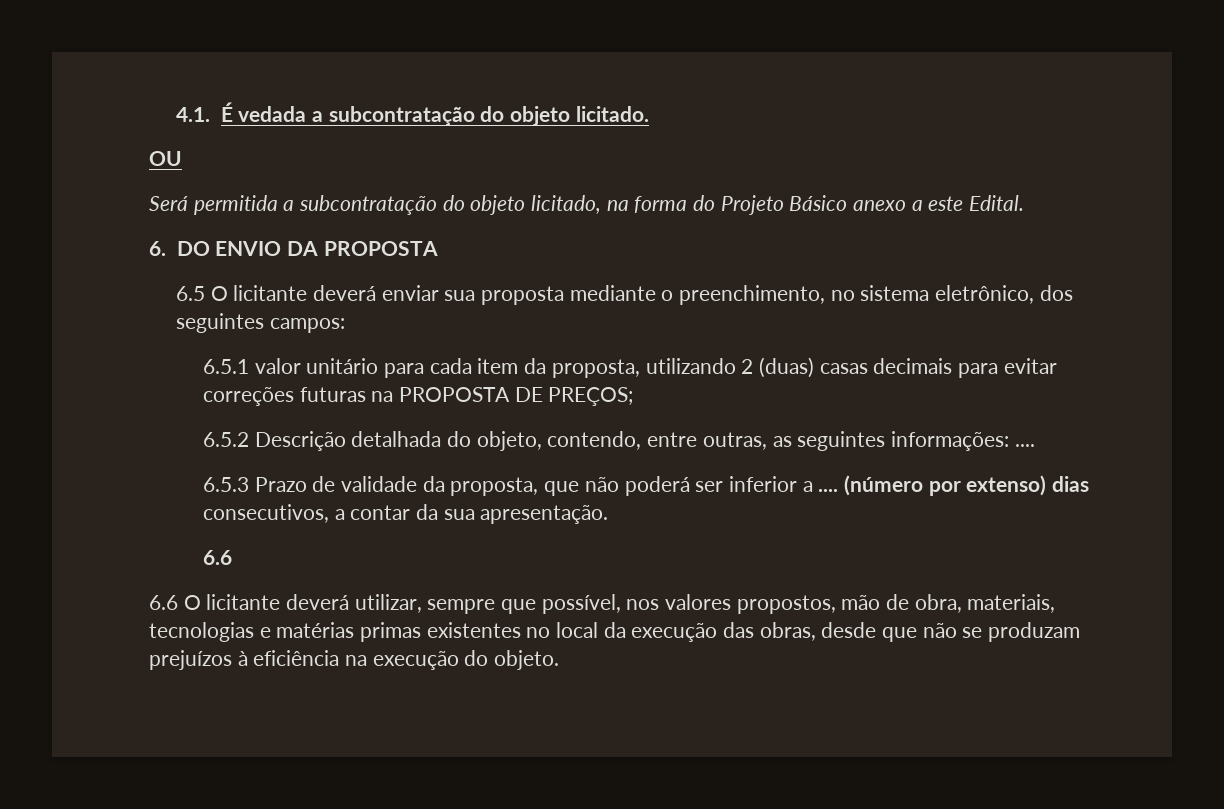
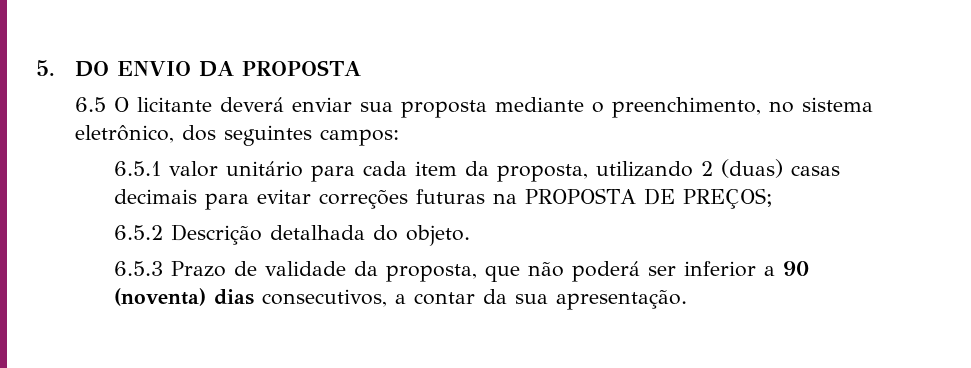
[176,102,649,126] [149,151,182,166] [149,195,1025,215] [149,241,166,256] 4.1. É vedada a subcontratação do objeto licitado. // OU // Será permitida a subcontratação do objeto licitado, na forma do Projeto Básico anexo a este Edital. // 6. -> [36,60,55,76] 5.
[476,431,1035,451] objeto, contendo, entre outras, as seguintes informações: .... -> [406,225,471,246] objeto.
[818,475,1047,496] .... (número por extenso) -> [783,261,810,276] [114,288,207,306] 90 (noventa)
[203,550,233,565] [149,594,1056,614] [149,622,1081,642] [149,650,560,670] // 6.6 // 6.6 O licitante deverá utilizar, sempre que possível, nos valores propostos, mão de obra, materiais, tecnologias e matérias primas existentes no local da execução das obras, desde que não se produzam prejuízos à eficiência na execução do objeto. -> (688, 300) none

